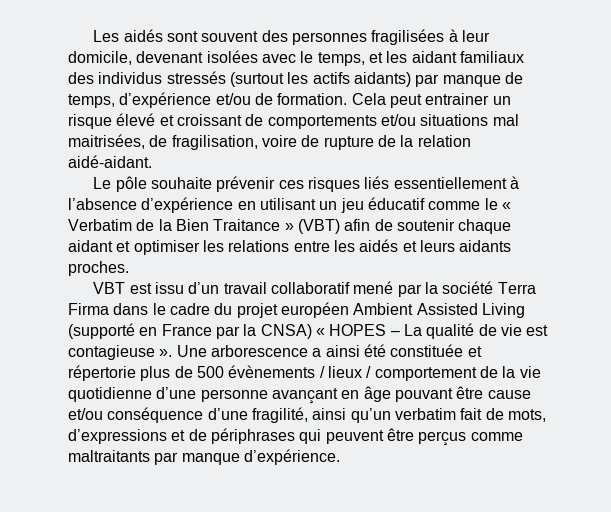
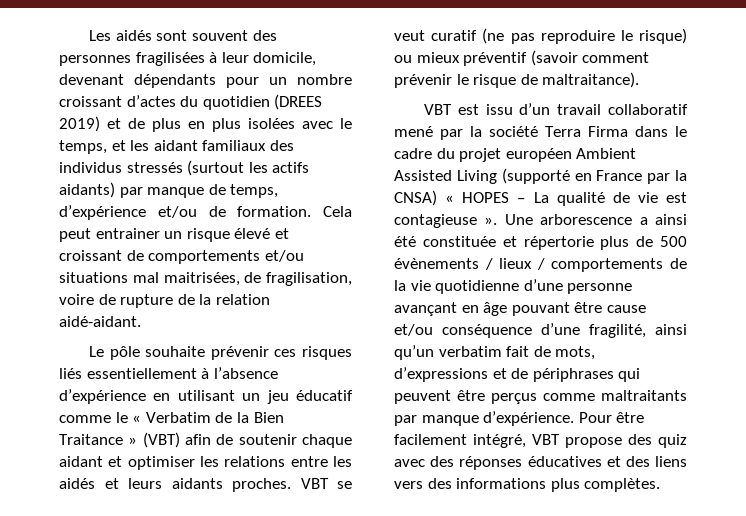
(204, 57) none -> [134,74,352,88] [59,94,323,110] [59,116,241,132] dépendants pour un nombre croissant d’actes du quotidien (DREES 2019) et de plus en plus
(129, 268) none -> [300,478,352,489] [394,28,687,44] [394,50,650,66] [394,72,640,88] VBT se veut curatif (ne pas reproduire le risque) ou mieux préventif (savoir comment prévenir le risque de maltraitance).
[374,367,477,381] comportement -> [551,258,664,272] comportements
(340, 457) none -> [578,412,645,423] [394,434,687,448] [394,456,687,470] [394,478,661,492] Pour être facilement intégré, VBT propose des quiz avec des réponses éducatives et des liens vers des informations plus complètes.

